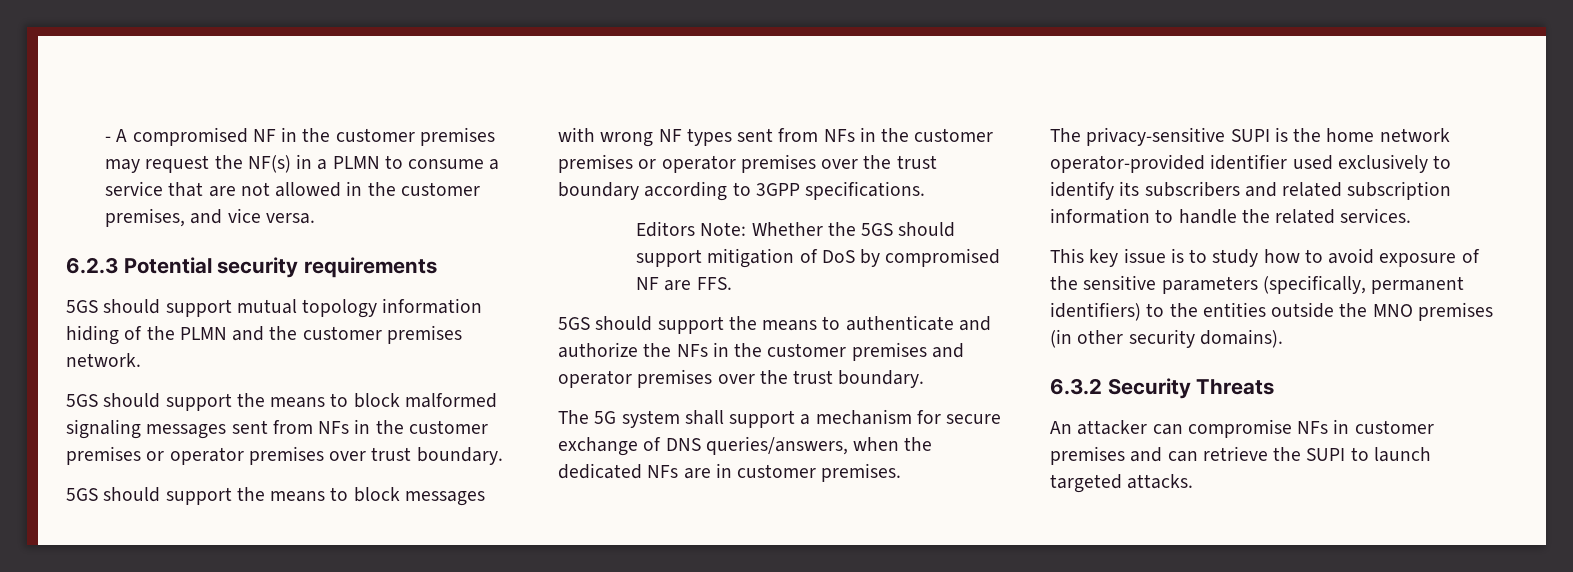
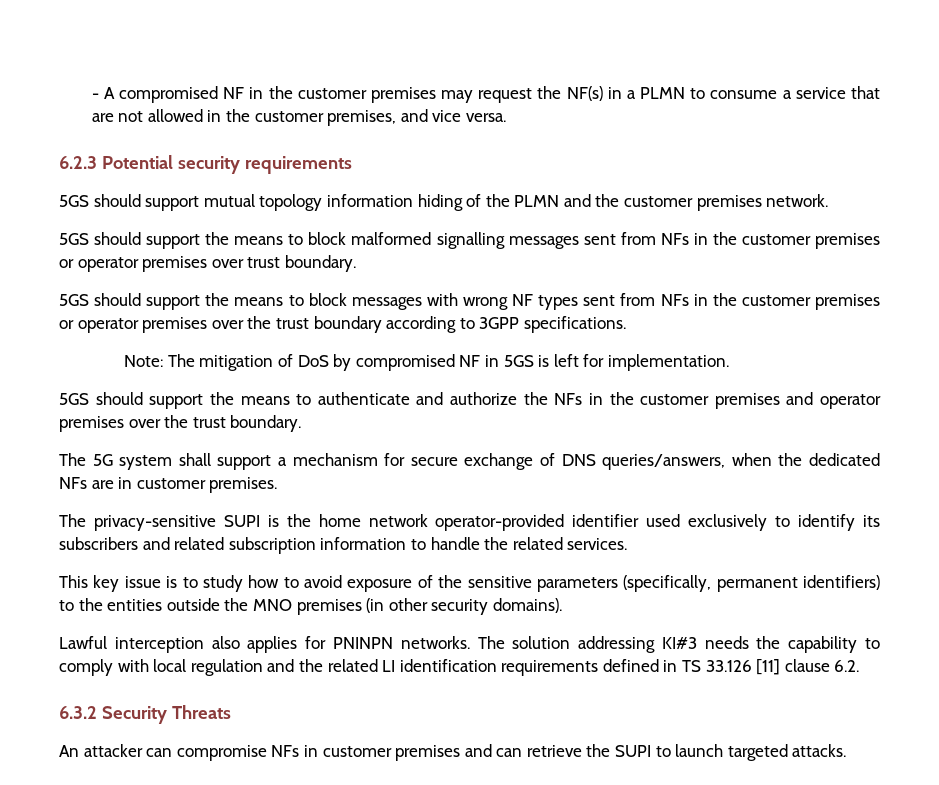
[66,419,141,439] signaling -> [436,232,505,249] signalling
[635,221,956,237] [635,249,702,267] Editors Note: Whether the 5GS should support -> [124,354,195,367] Note: The
[664,277,732,291] are FFS. -> [484,354,729,371] in 5GS is left for implementation.
(1283, 338) none -> [59,636,881,653] [59,659,860,676] // Lawful interception also applies for PNINPN networks. The solution addressing KI#3 needs the capability to comply with local regulation and the related LI identification requirements defined in TS 33.126 [11] clause 6.2.

